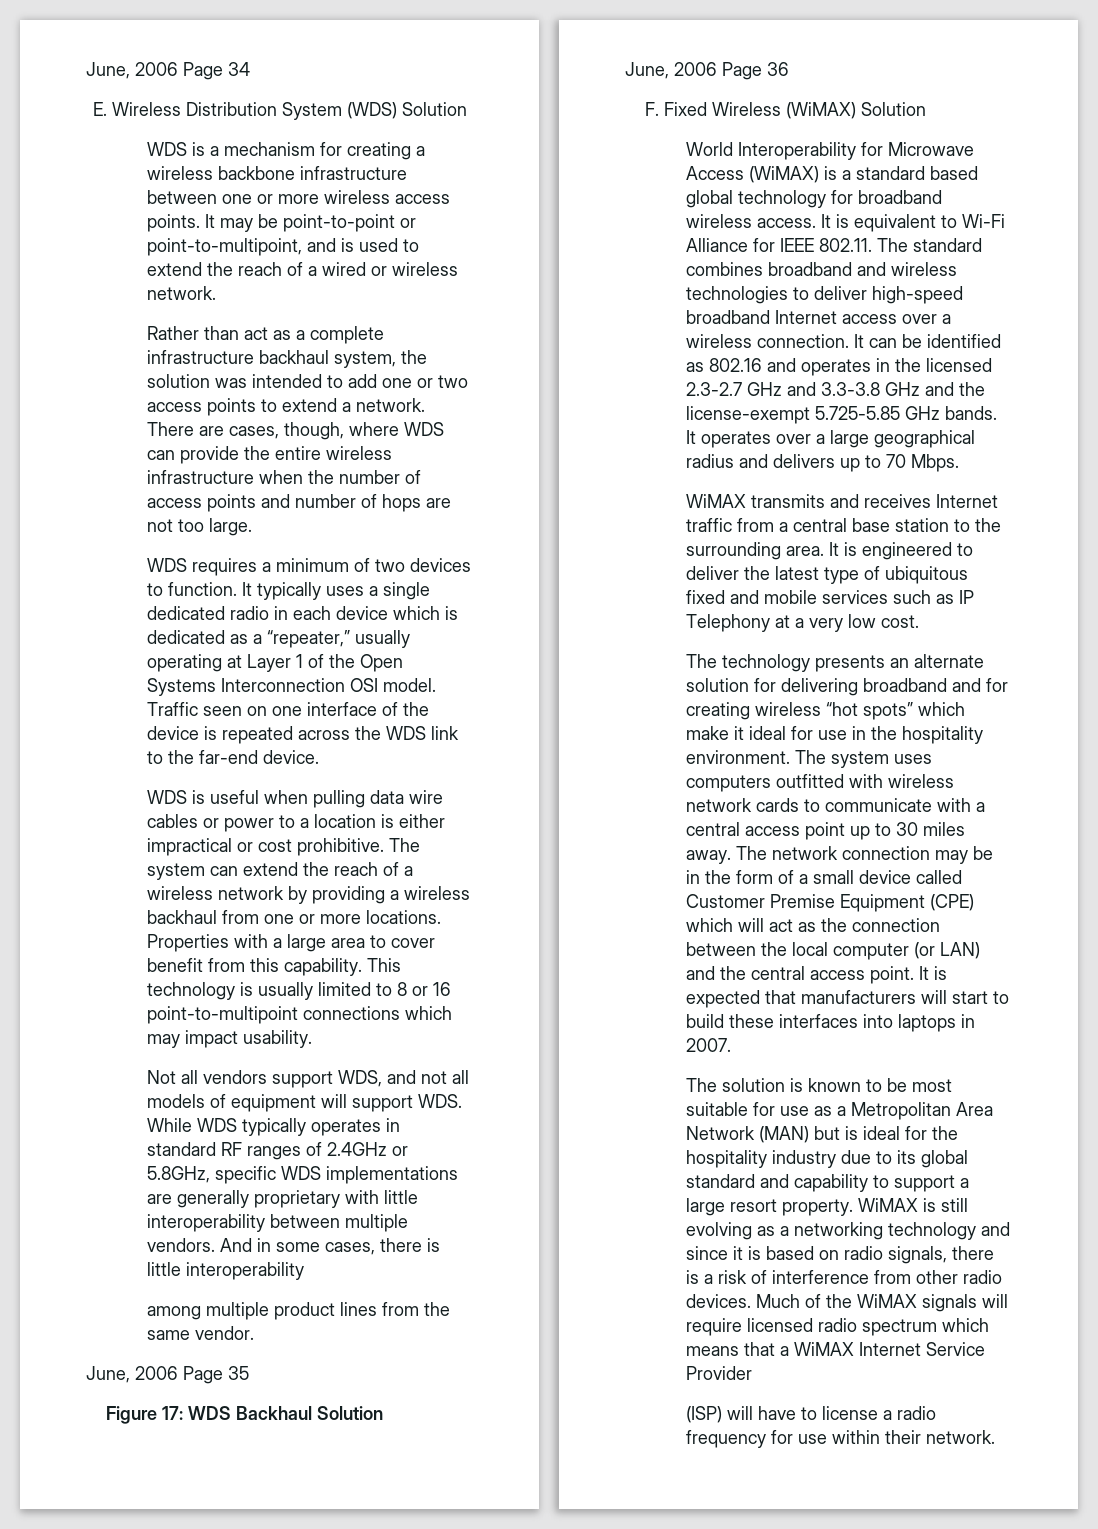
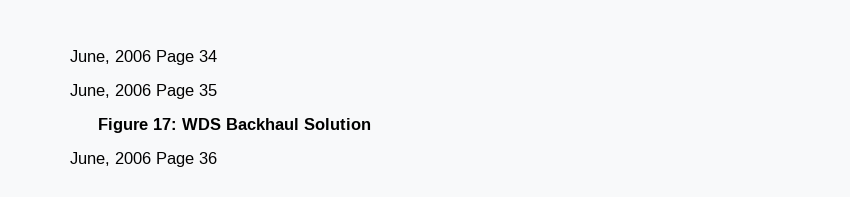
[92,102,467,120] [147,142,426,160] [147,166,408,180] [147,190,451,204] [147,214,417,232] [147,238,420,256] [147,262,459,276] [147,286,217,300] [147,326,385,344] [147,350,428,368] [147,374,469,388] [147,398,426,416] [147,422,445,440] [147,446,393,464] [147,470,422,484] [147,494,452,512] [147,518,253,536] [147,558,472,576] [147,582,431,600] [147,606,459,620] [147,630,411,648] [147,654,404,672] [147,678,437,696] [147,702,430,716] [147,726,460,744] [147,750,320,764] [147,790,444,808] [147,814,446,832] [147,838,421,856] [147,862,414,880] [147,886,471,904] [147,910,442,924] [147,934,436,952] [147,958,402,976] [147,982,452,1000] [147,1006,453,1024] [147,1030,313,1048] [147,1070,470,1088] [147,1094,463,1112] [147,1118,401,1136] [147,1142,409,1160] [147,1166,459,1184] [147,1190,419,1208] [147,1214,409,1232] [147,1238,441,1255] [147,1262,305,1280] [147,1302,451,1320] [147,1326,255,1340] // E. Wireless Distribution System (WDS) Solution // WDS is a mechanism for creating a wireless backbone infrastructure between one or more wireless access points. It may be point-to-point or point-to-multipoint, and is used to extend the reach of a wired or wireless network. // Rather than act as a complete infrastructure backhaul system, the solution was intended to add one or two access points to extend a network. There are cases, though, where WDS can provide the entire wireless infrastructure when the number of access points and number of hops are not too large. // WDS requires a minimum of two devices to function. It typically uses a single dedicated radio in each device which is dedicated as a “repeater,” usually operating at Layer 1 of the Open Systems Interconnection OSI model. Traffic seen on one interface of the device is repeated across the WDS link to the far-end device. // WDS is useful when pulling data wire cables or power to a location is either impractical or cost prohibitive. The system can extend the reach of a wireless network by providing a wireless backhaul from one or more locations. Properties with a large area to cover benefit from this capability. This technology is usually limited to 8 or 16 point-to-multipoint connections which may impact usability. // Not all vendors support WDS, and not all models of equipment will support WDS. While WDS typically operates in standard RF ranges of 2.4GHz or 5.8GHz, specific WDS implementations are generally proprietary with little interoperability between multiple vendors. And in some cases, there is little interoperability // among multiple product lines from the same vendor. -> (217, 56) none
[645,102,927,119] [686,142,975,160] [686,166,979,183] [686,190,943,208] [686,214,1006,232] [686,238,983,252] [686,262,958,276] [686,286,964,304] [686,310,952,324] [686,334,1002,348] [686,358,993,376] [686,382,986,396] [686,406,998,424] [686,430,976,448] [686,454,960,472] [686,494,999,508] [686,518,1002,532] [686,542,974,560] [686,566,969,584] [686,590,975,604] [686,614,920,632] [686,654,985,672] [686,678,1009,696] [686,702,966,720] [686,726,984,744] [686,750,933,768] [686,774,955,792] [686,798,986,812] [686,822,966,840] [686,846,994,864] [686,870,963,884] [686,894,975,912] [686,918,941,932] [686,942,981,960] [686,966,948,984] [686,990,1010,1008] [686,1014,976,1032] [686,1038,732,1052] [686,1078,953,1092] [686,1102,994,1120] [686,1126,959,1143] [686,1150,969,1168] [686,1174,970,1192] [686,1198,969,1216] [686,1222,1011,1240] [686,1246,995,1264] [686,1270,1003,1284] [686,1294,1009,1312] [686,1318,990,1336] [686,1342,986,1356] [686,1366,753,1380] [686,1406,937,1423] [686,1430,996,1448] // F. Fixed Wireless (WiMAX) Solution // World Interoperability for Microwave Access (WiMAX) is a standard based global technology for broadband wireless access. It is equivalent to Wi-Fi Alliance for IEEE 802.11. The standard combines broadband and wireless technologies to deliver high-speed broadband Internet access over a wireless connection. It can be identified as 802.16 and operates in the licensed 2.3-2.7 GHz and 3.3-3.8 GHz and the license-exempt 5.725-5.85 GHz bands. It operates over a large geographical radius and delivers up to 70 Mbps. // WiMAX transmits and receives Internet traffic from a central base station to the surrounding area. It is engineered to deliver the latest type of ubiquitous fixed and mobile services such as IP Telephony at a very low cost. // The technology presents an alternate solution for delivering broadband and for creating wireless “hot spots” which make it ideal for use in the hospitality environment. The system uses computers outfitted with wireless network cards to communicate with a central access point up to 30 miles away. The network connection may be in the form of a small device called Customer Premise Equipment (CPE) which will act as the connection between the local computer (or LAN) and the central access point. It is expected that manufacturers will start to build these interfaces into laptops in 2007. // The solution is known to be most suitable for use as a Metropolitan Area Network (MAN) but is ideal for the hospitality industry due to its global standard and capability to support a large resort property. WiMAX is still evolving as a networking technology and since it is based on radio signals, there is a risk of interference from other radio devices. Much of the WiMAX signals will require licensed radio spectrum which means that a WiMAX Internet Service Provider // (ISP) will have to license a radio frequency for use within their network. -> (217, 158) none

